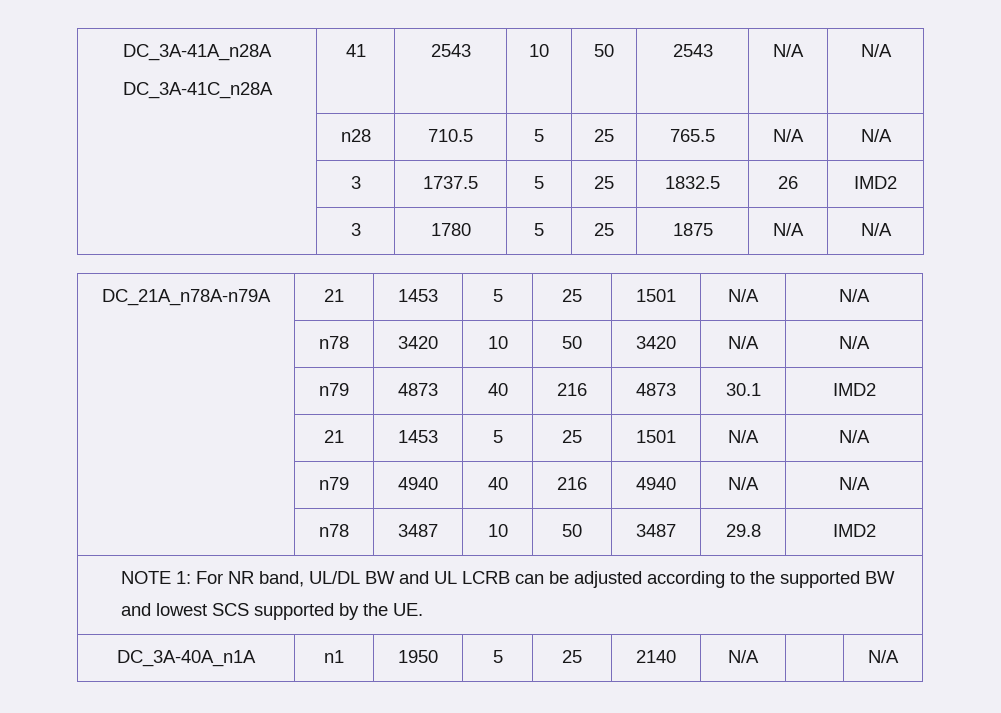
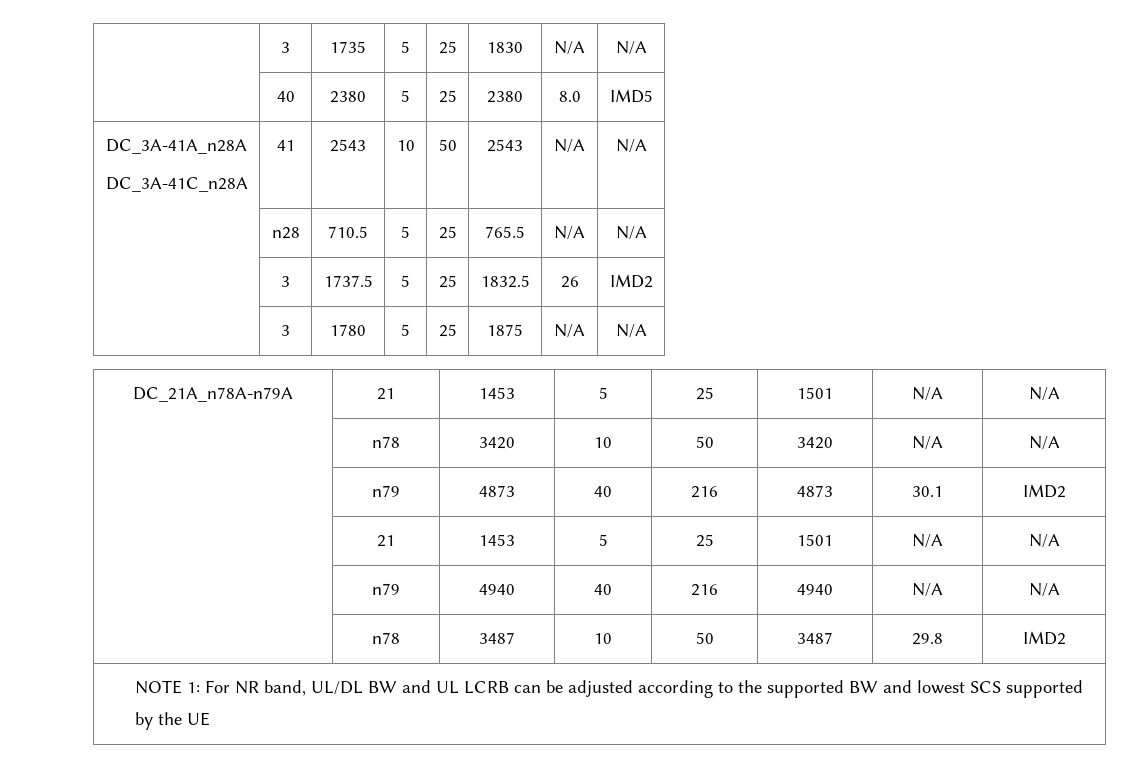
(123, 52) none -> [281,42,290,53] [330,41,366,53] [401,41,410,53] [438,41,457,54] [487,42,523,53] [554,41,585,55] [615,41,647,55] [276,91,295,102] [330,91,366,103] [401,90,410,102] [438,90,457,103] [487,91,523,103] [558,91,581,102] [609,89,653,103] | 3 | 1735 | 5 | 25 | 1830 | N/A | N/A // | 40 | 2380 | 5 | 25 | 2380 | 8.0 | IMD5 //
[393,603,424,616] [117,650,256,667] [324,650,344,663] [398,650,438,663] [492,650,503,663] [562,650,582,663] [636,650,676,663] [728,650,759,663] [868,650,899,663] UE. // DC_3A-40A_n1A | n1 | 1950 | 5 | 25 | 2140 | N/A | | N/A -> [186,712,210,726] UE

